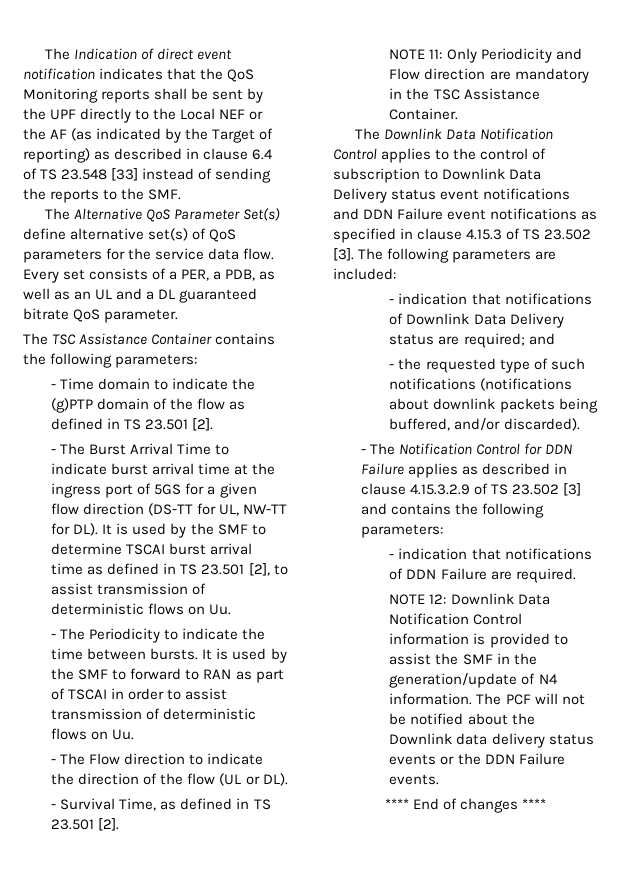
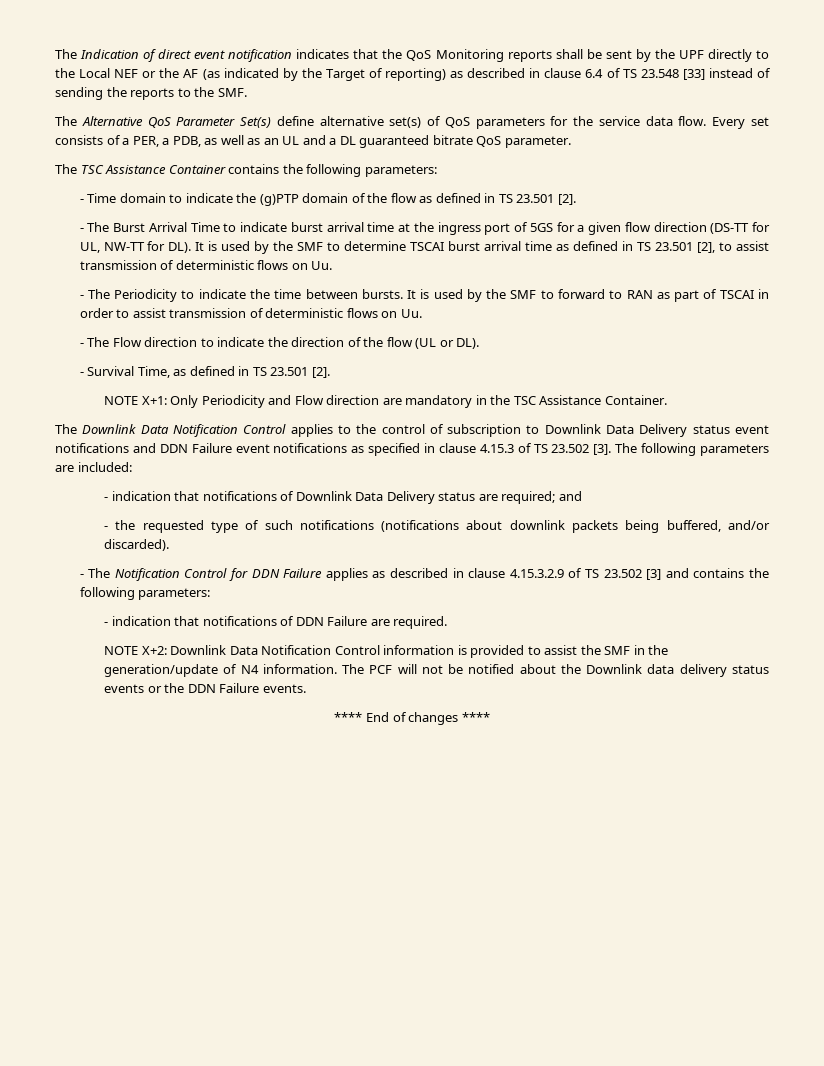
[429,49,443,59] 11: -> [141,396,167,405] X+1:
[429,594,447,604] 12: -> [141,646,167,655] X+2:

